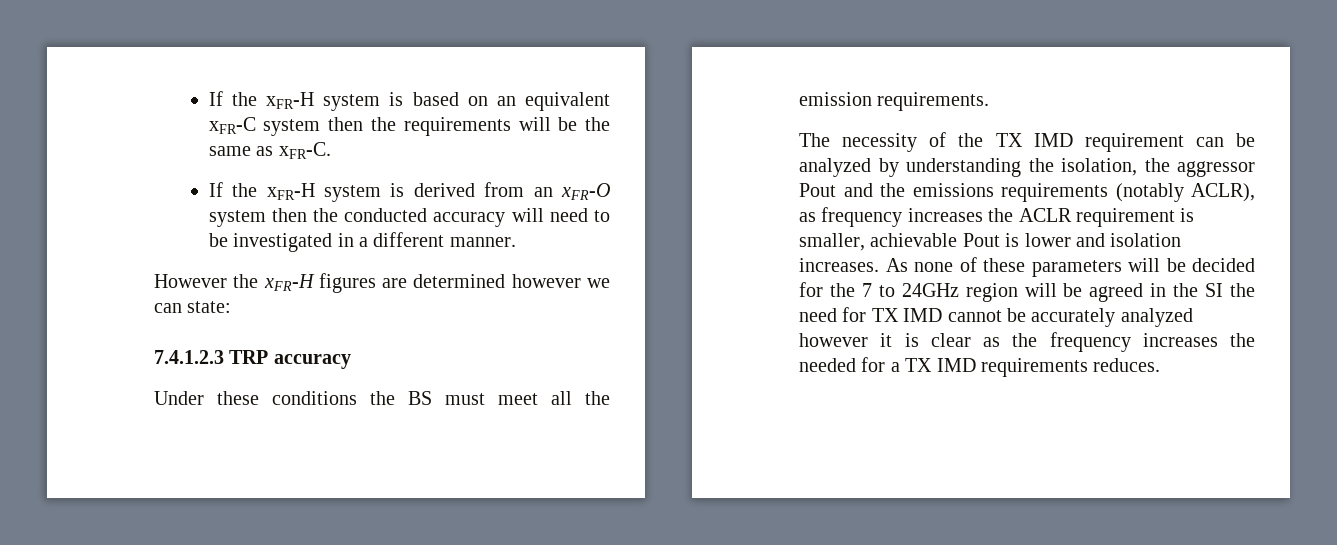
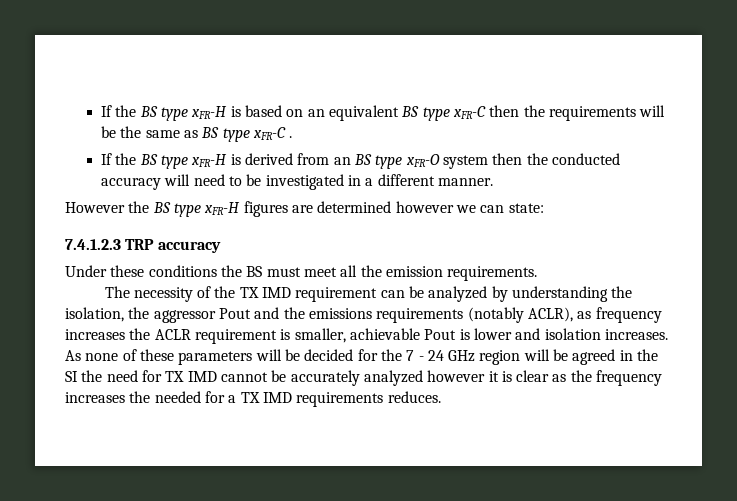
[208,91,381,111] If the xFR-H system -> [101,105,228,121] If the BS type xFR-H
[208,117,321,136] xFR-C system -> [401,106,486,121] BS type xFR-C
[278,142,331,159] [208,182,381,202] xFR-C. // If the xFR-H system -> [201,127,293,142] [101,153,228,169] BS type xFR-C . // If the BS type xFR-H
(553, 192) none -> [353,154,403,169] BS type
(259, 281) none -> [152,202,201,217] BS type
[878,283,959,297] to 24GHz -> [418,350,476,362] - 24 GHz

